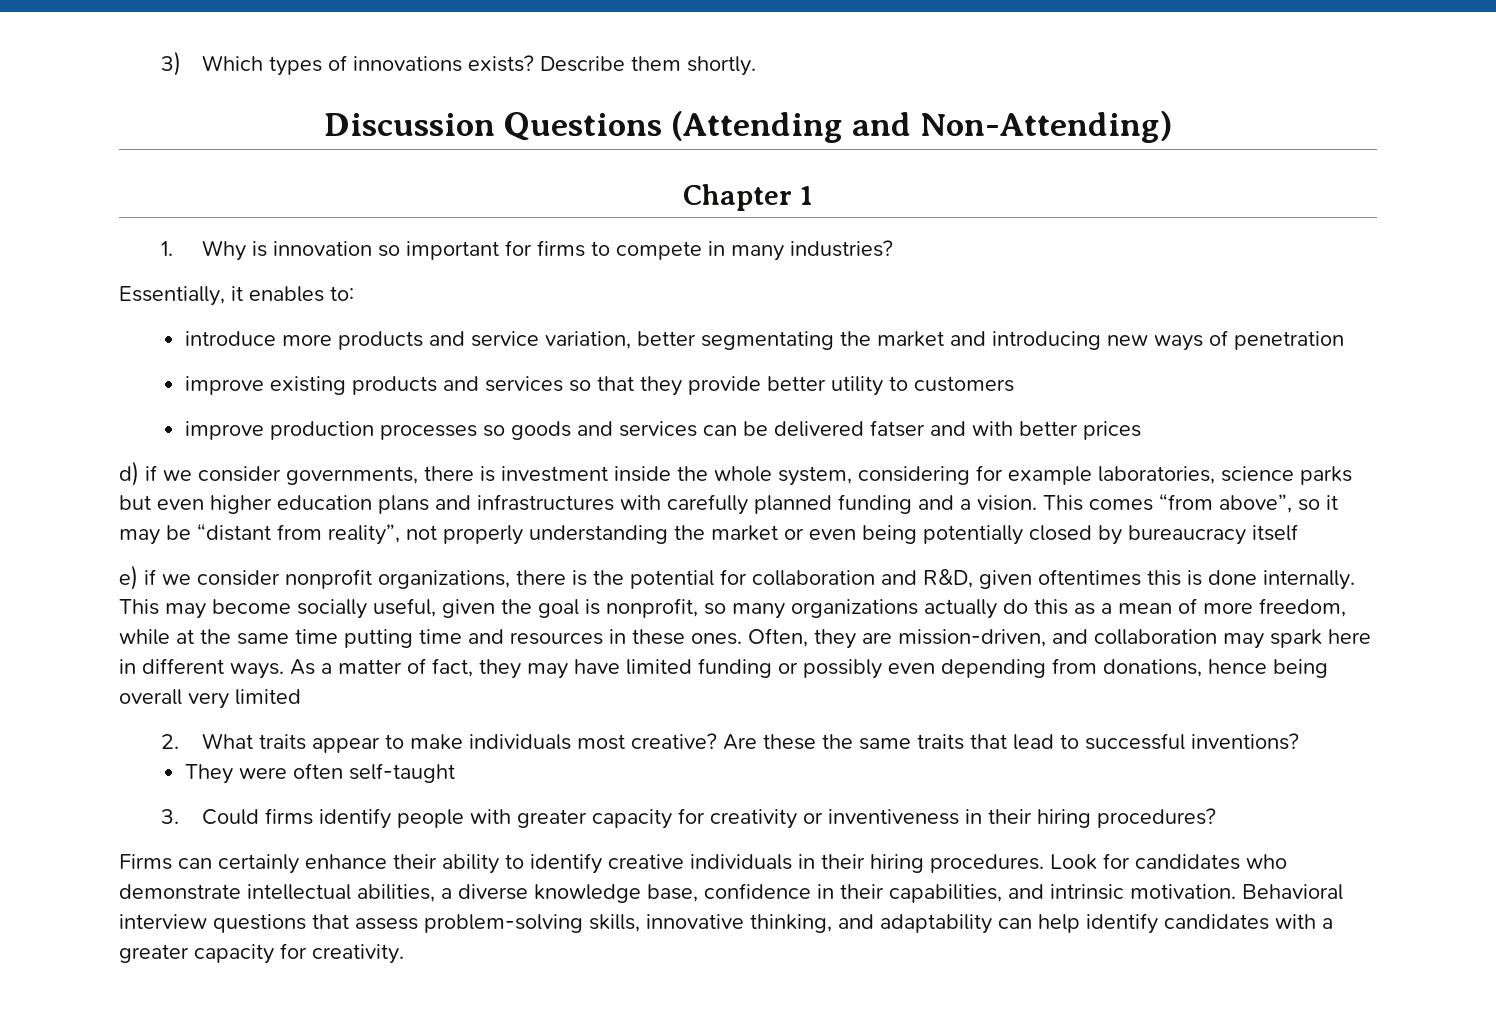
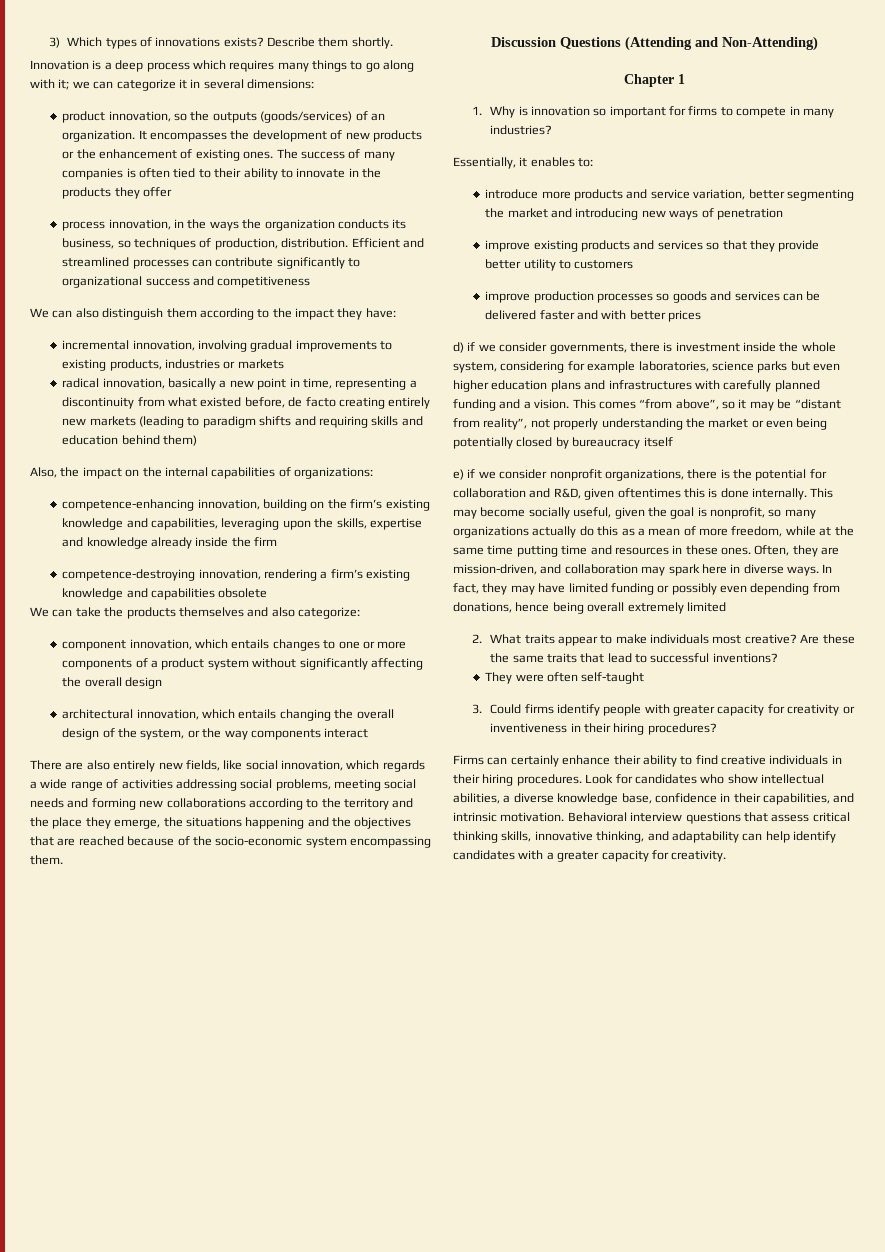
(757, 66) none -> [30,60,415,72] [30,79,314,91] [62,111,385,123] [62,130,422,142] [62,149,395,161] [62,168,382,180] [62,187,173,199] [62,219,407,231] [62,238,424,250] [62,257,361,269] [62,276,311,288] [30,308,396,320] [62,340,393,352] [62,359,284,371] [62,378,417,390] [62,397,431,409] [62,416,423,428] [62,435,198,446] [30,467,373,479] [62,499,430,511] [62,518,422,530] [62,537,278,549] [62,569,411,581] [62,588,268,600] [30,607,360,619] [62,639,407,651] [62,658,423,670] [62,677,163,689] [62,709,394,721] [62,728,369,740] [30,760,425,772] [30,779,417,791] [30,798,414,810] [30,817,412,829] [30,836,431,848] [30,855,63,865] // Innovation is a deep process which requires many things to go along with it; we can categorize it in several dimensions: // product innovation, so the outputs (goods/services) of an organization. It encompasses the development of new products or the enhancement of existing ones. The success of many companies is often tied to their ability to innovate in the products they offer // process innovation, in the ways the organization conducts its business, so techniques of production, distribution. Efficient and streamlined processes can contribute significantly to organizational success and competitiveness // We can also distinguish them according to the impact they have: // incremental innovation, involving gradual improvements to existing products, industries or markets // radical innovation, basically a new point in time, representing a discontinuity from what existed before, de facto creating entirely new markets (leading to paradigm shifts and requiring skills and education behind them) // Also, the impact on the internal capabilities of organizations: // competence-enhancing innovation, building on the firm’s existing knowledge and capabilities, leveraging upon the skills, expertise and knowledge already inside the firm // competence-destroying innovation, rendering a firm’s existing knowledge and capabilities obsolete // We can take the products themselves and also categorize: // component innovation, which entails changes to one or more components of a product system without significantly affecting the overall design // architectural innovation, which entails changing the overall design of the system, or the way components interact // There are also entirely new fields, like social innovation, which regards a wide range of activities addressing social problems, meeting social needs and forming new collaborations according to the territory and the place they emerge, the situations happening and the objectives that are reached because of the socio-economic system encompassing them.
[700,331,834,350] segmentating -> [786,189,854,201] segmenting
[869,420,925,437] fatser -> [539,310,575,320] faster
[142,658,426,679] different ways. As a matter of -> [743,564,833,576] diverse ways. In
[188,692,229,709] very -> [627,602,684,614] extremely
[530,853,602,874] identify -> [695,755,718,765] find
[119,884,241,900] demonstrate -> [727,774,758,784] show
[424,914,583,933] problem-solving -> [812,812,850,822] [453,831,498,843] critical thinking

